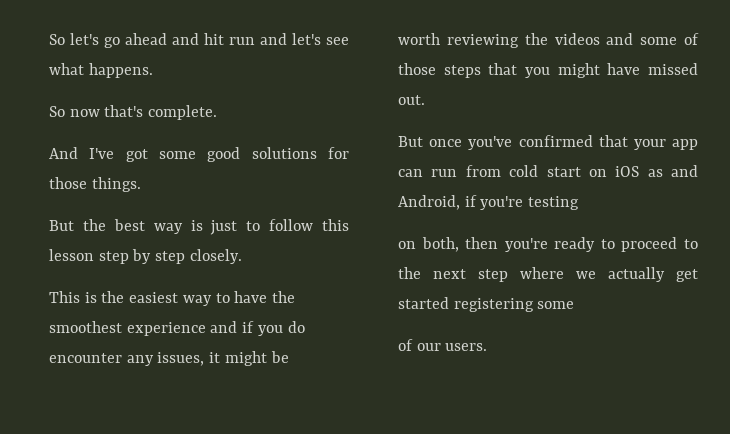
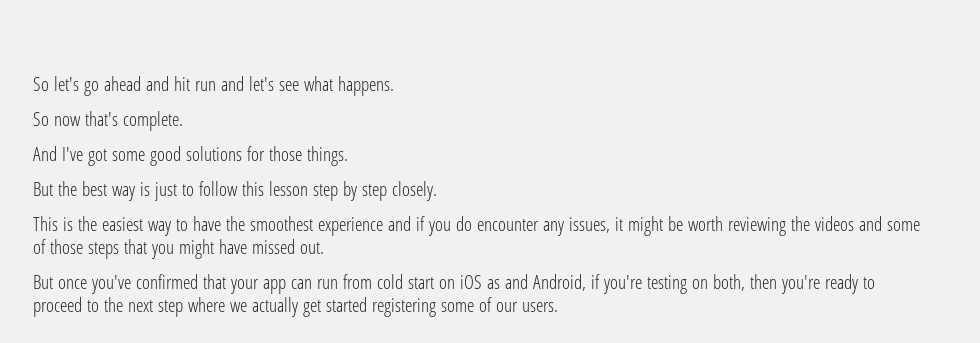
(289, 357) // -> (683, 223) none
(580, 203) // -> (687, 284) none
(575, 305) // -> (474, 307) none

